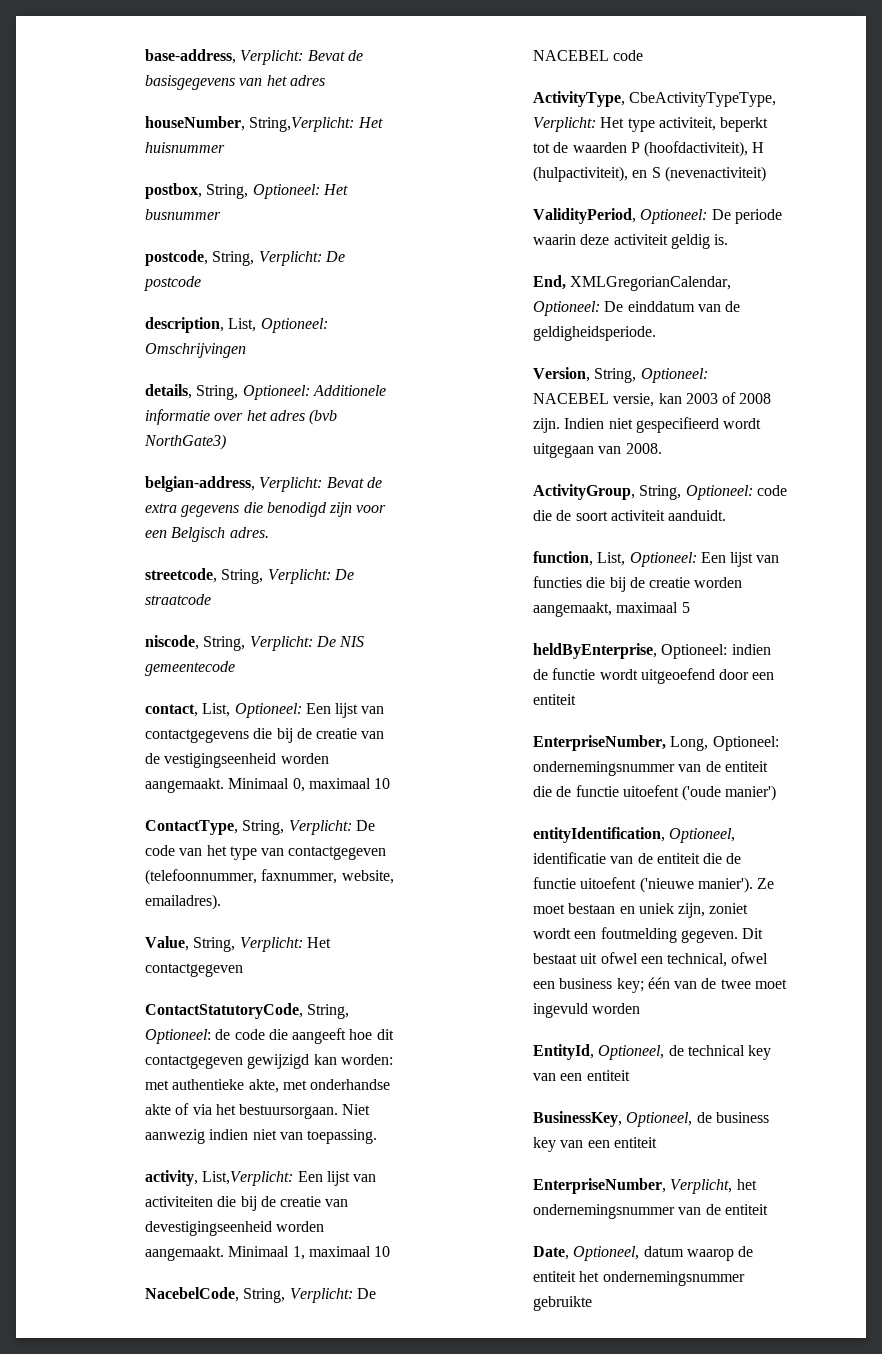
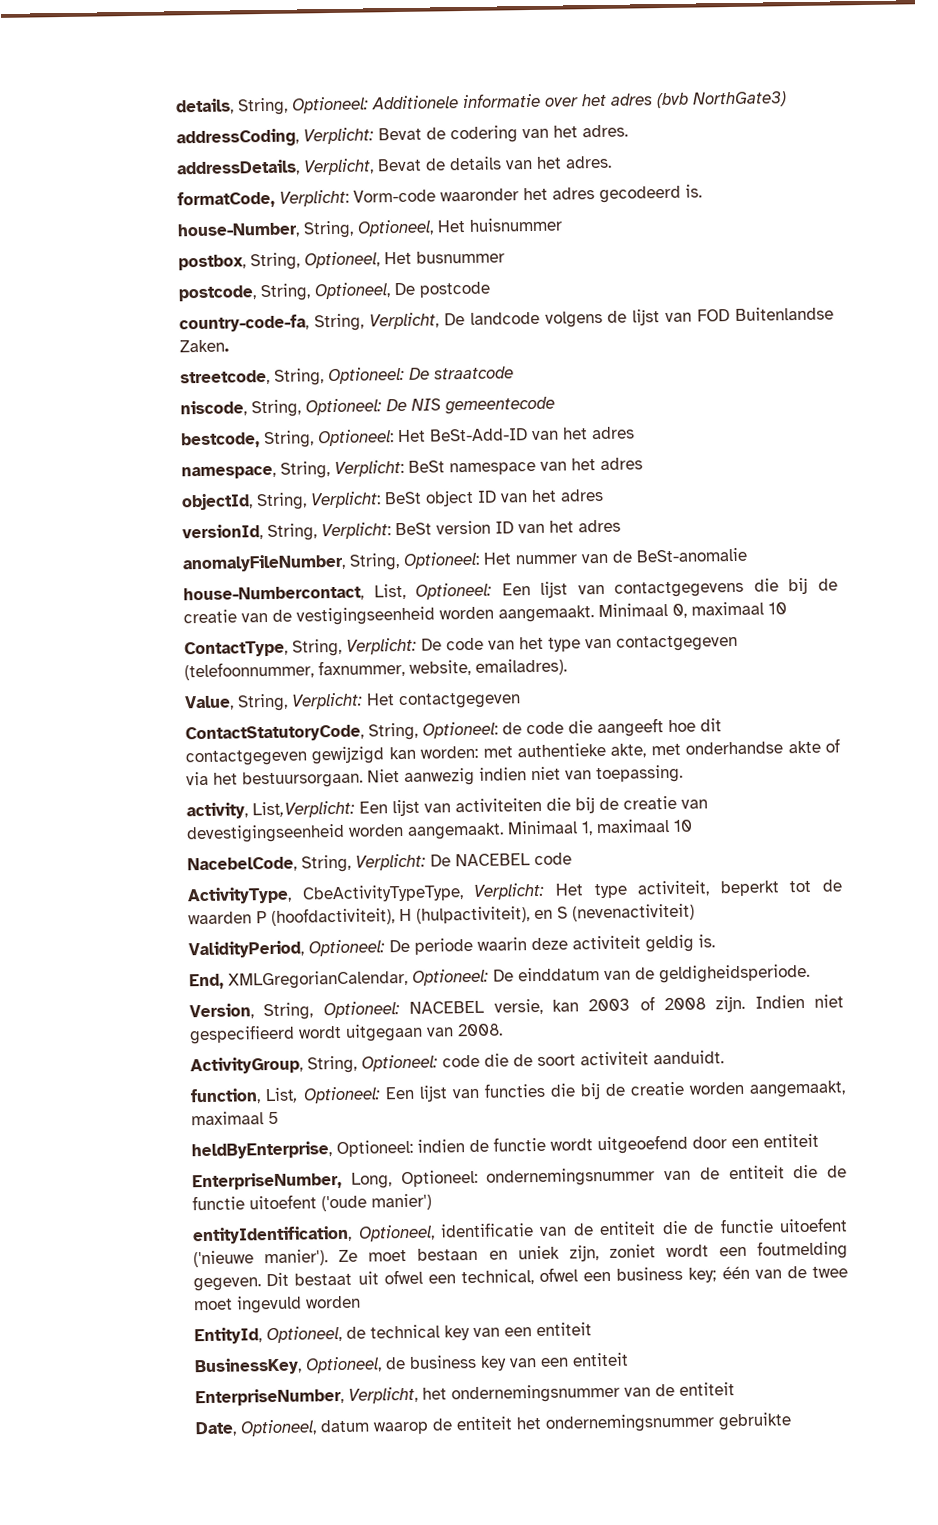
[144,49,363,65] [144,75,325,90] [144,116,383,132] [144,142,225,153] [144,183,348,199] [144,209,221,220] [144,250,345,266] [143,276,201,291] [144,317,328,333] [144,343,246,358] base-address, Verplicht: Bevat de basisgegevens van het adres // houseNumber, String,Verplicht: Het huisnummer // postbox, String, Optioneel: Het busnummer // postcode, String, Verplicht: De postcode // description, List, Optioneel: Omschrijvingen // -> (176, 106) none
[144,476,382,492] [144,502,387,517] [144,527,269,542] belgian-address, Verplicht: Bevat de extra gegevens die benodigd zijn voor een Belgisch adres. -> [176,124,629,148] [176,155,613,177] [177,184,703,209] [177,217,564,239] [178,250,506,271] [178,281,492,302] [179,306,834,333] [179,339,230,353] addressCoding, Verplicht: Bevat de codering van het adres. // addressDetails, Verplicht, Bevat de details van het adres. // formatCode, Verplicht: Vorm-code waaronder het adres gecodeerd is. // house-Number, String, Optioneel, Het huisnummer // postbox, String, Optioneel, Het busnummer // postcode, String, Optioneel, De postcode // country-code-fa, String, Verplicht, De landcode volgens de lijst van FOD Buitenlandse Zaken.
[267,569,331,584] Verplicht: -> [328,366,406,385] Optioneel:
[249,636,313,651] Verplicht: -> [305,398,383,416] Optioneel:
[144,704,198,717] contact, -> [181,426,636,449] [181,457,644,480] [181,488,605,511] [182,519,622,541] [182,547,749,573] [183,585,365,603] bestcode, String, Optioneel: Het BeSt-Add-ID van het adres // namespace, String, Verplicht: BeSt namespace van het adres // objectId, String, Verplicht: BeSt object ID van het adres // versionId, String, Verplicht: BeSt version ID van het adres // anomalyFileNumber, String, Optioneel: Het nummer van de BeSt-anomalie // house-Numbercontact,

